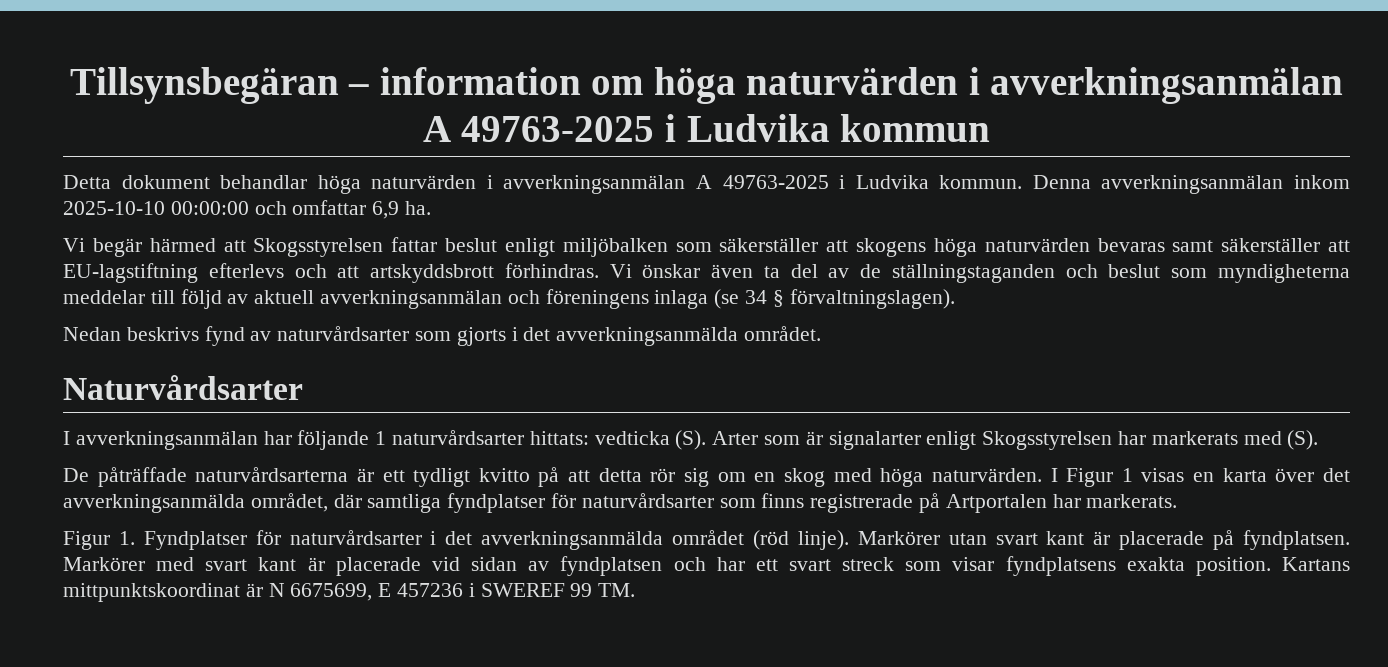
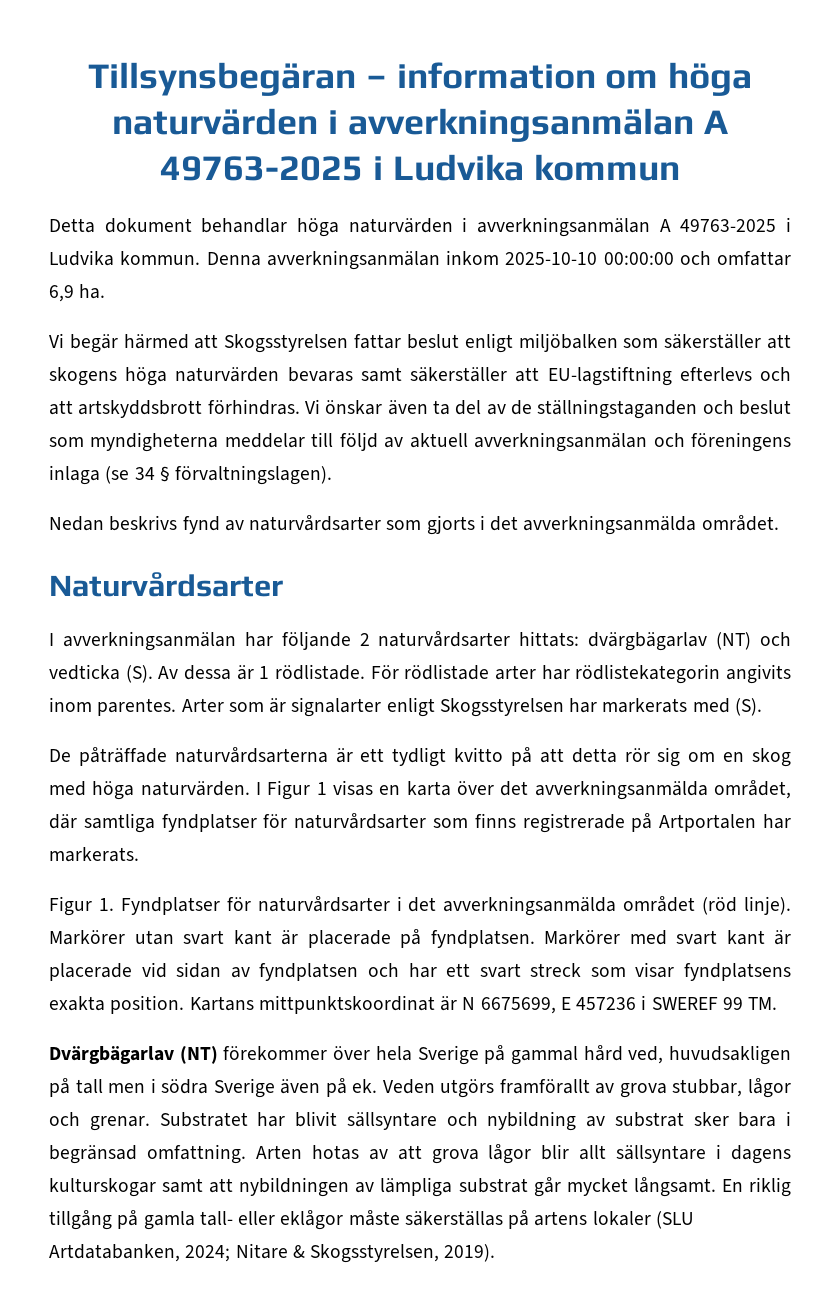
[375,431,387,445] 1 -> [359,633,370,646] 2
[594,430,707,450] vedticka (S). -> [588,632,792,651] [49,664,791,684] [49,697,177,716] dvärgbägarlav (NT) och vedticka (S). Av dessa är 1 rödlistade. För rödlistade arter har rödlistekategorin angivits inom parentes.
(636, 590) none -> [49,1045,791,1065] [49,1078,791,1098] [49,1111,791,1131] [49,1144,791,1164] [49,1177,792,1197] [49,1210,694,1230] [49,1243,496,1263] // Dvärgbägarlav (NT) förekommer över hela Sverige på gammal hård ved, huvudsakligen på tall men i södra Sverige även på ek. Veden utgörs framförallt av grova stubbar, lågor och grenar. Substratet har blivit sällsyntare och nybildning av substrat sker bara i begränsad omfattning. Arten hotas av att grova lågor blir allt sällsyntare i dagens kulturskogar samt att nybildningen av lämpliga substrat går mycket långsamt. En riklig tillgång på gamla tall- eller eklågor måste säkerställas på artens lokaler (SLU Artdatabanken, 2024; Nitare & Skogsstyrelsen, 2019).

